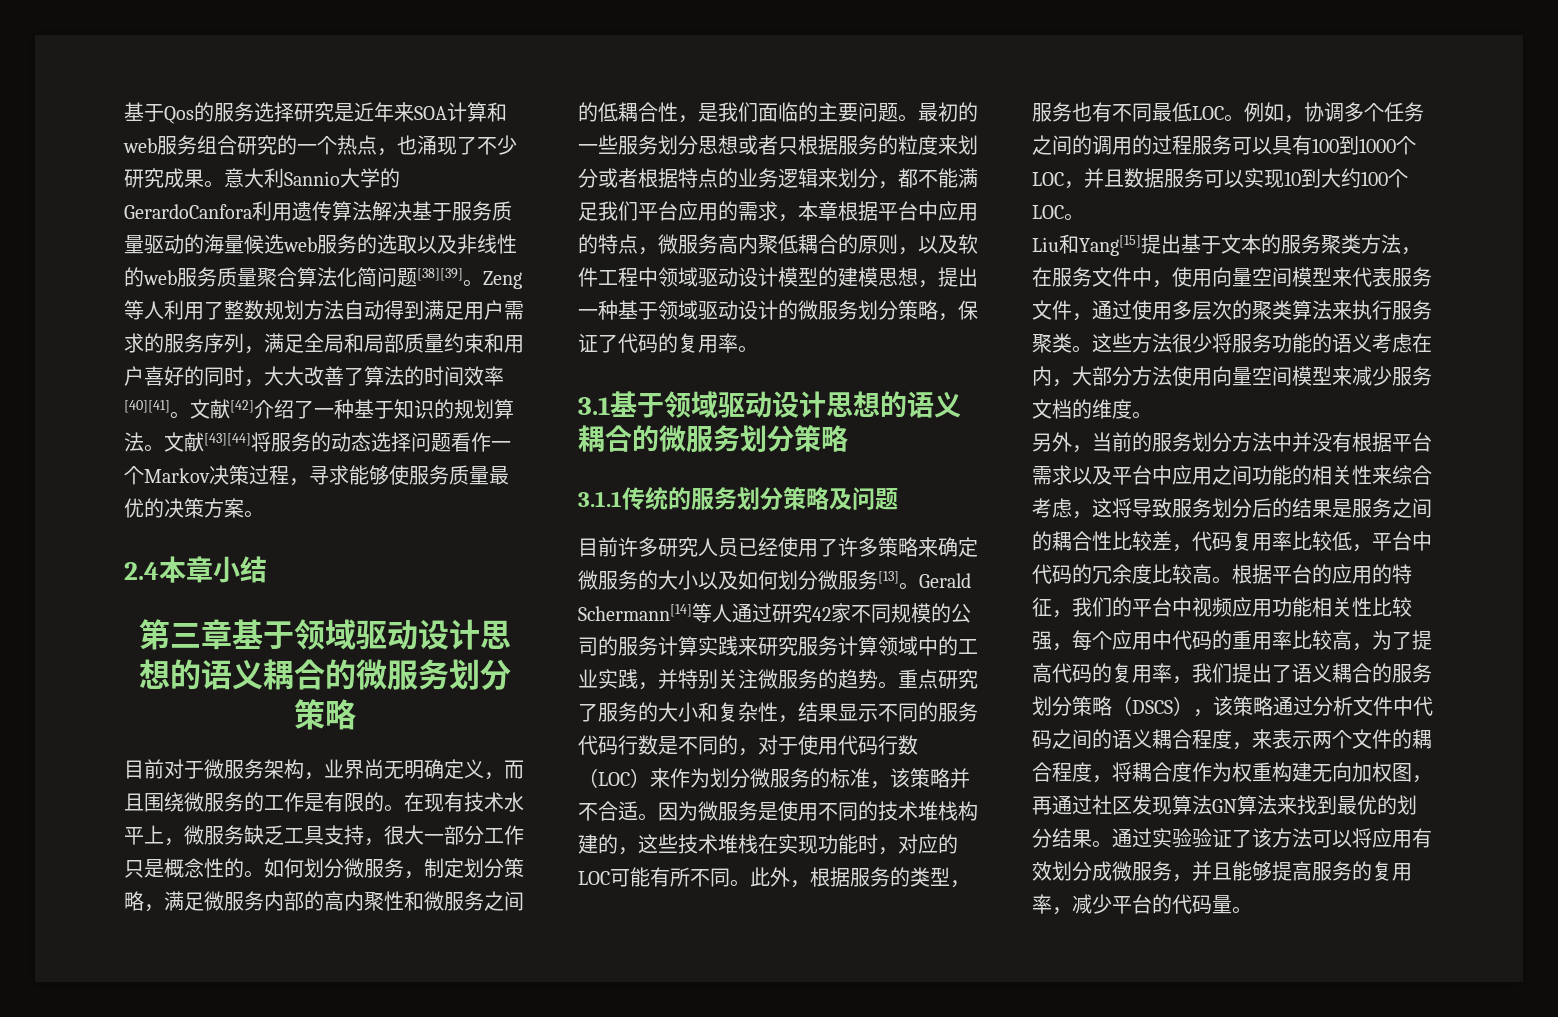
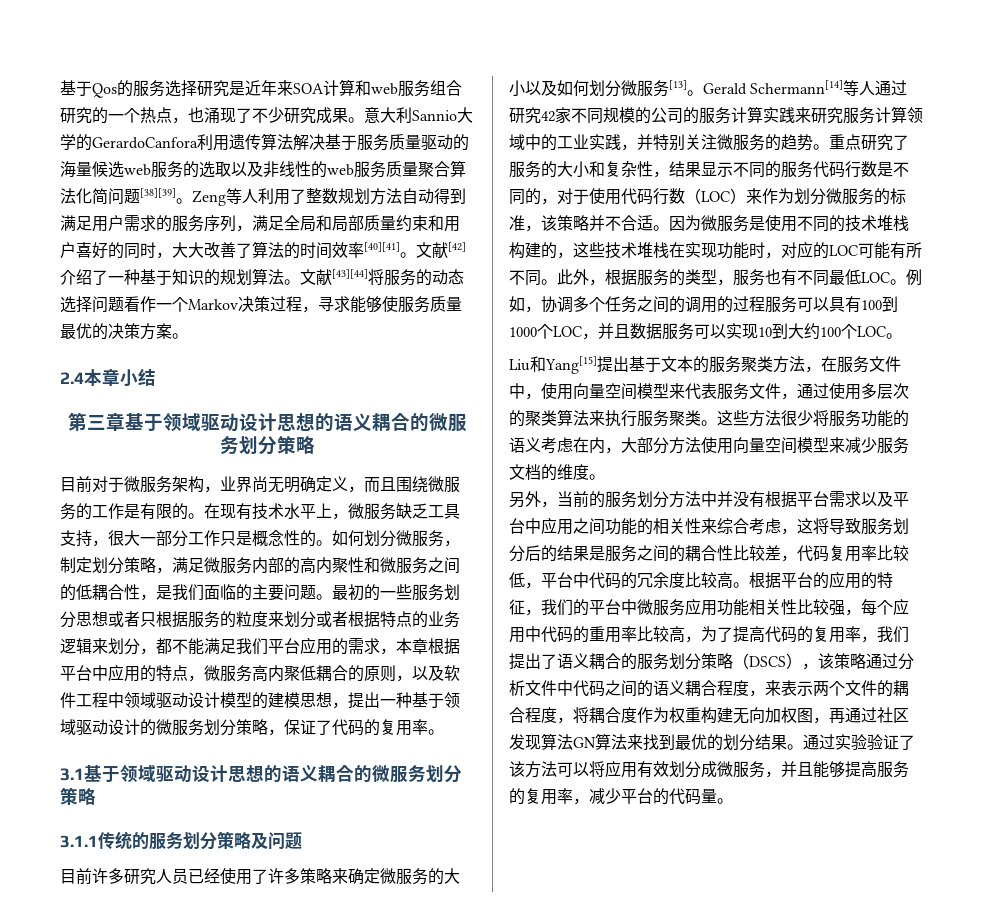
[1192,597,1232,617] 视频 -> [637,599,685,616] 微服务

